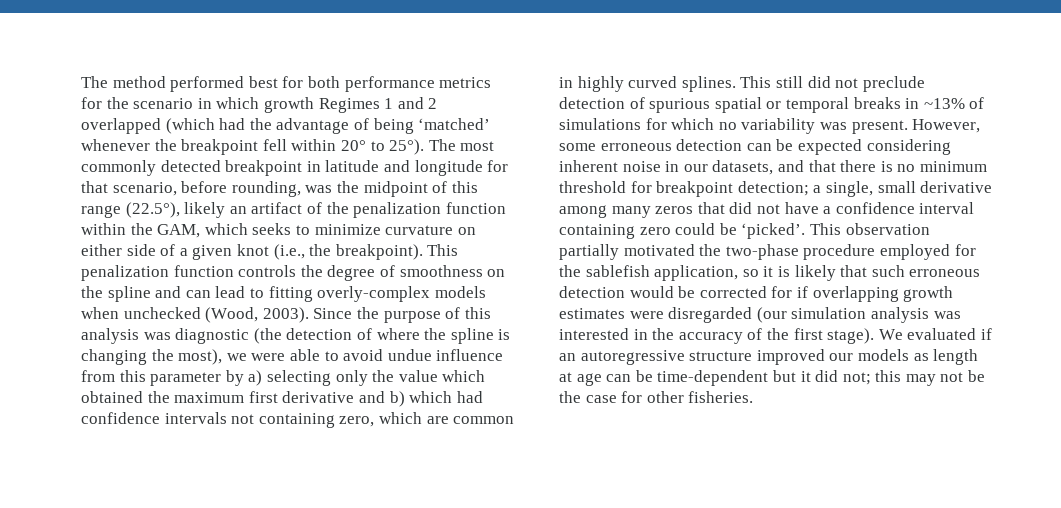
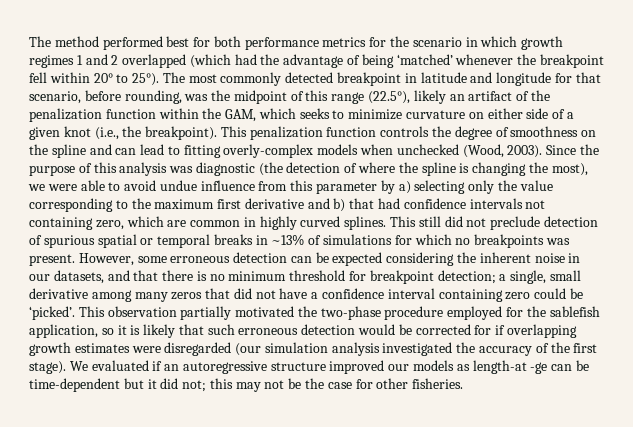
[318,98,380,113] Regimes -> [29,55,74,68] regimes
[442,370,486,382] [81,391,143,403] which obtained -> [29,198,128,212] corresponding to
[409,391,453,403] which -> [349,198,375,209] that
[741,118,816,134] variability -> [474,234,545,248] breakpoints
(951, 147) none -> [457,252,477,263] the
[933,311,961,319] [559,328,648,340] was interested in -> [382,342,453,356] investigated
[933,349,979,365] [559,372,602,386] length at age -> [472,360,548,374] length-at -ge

